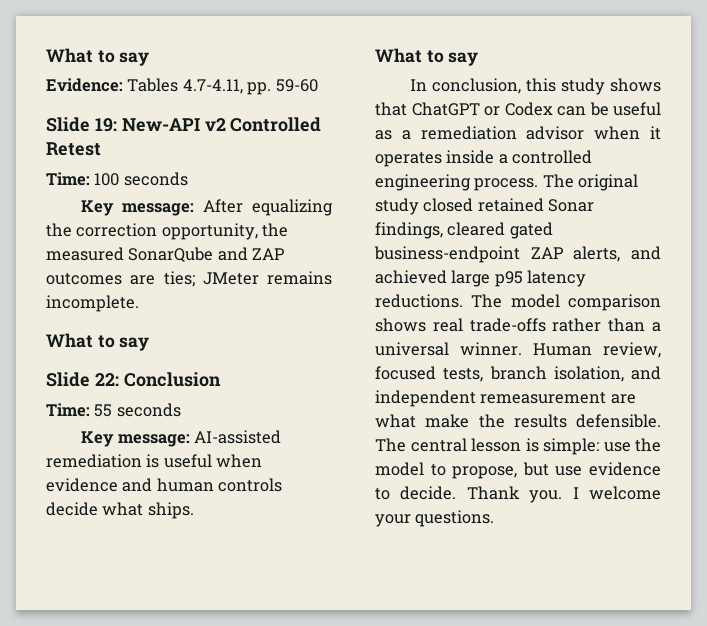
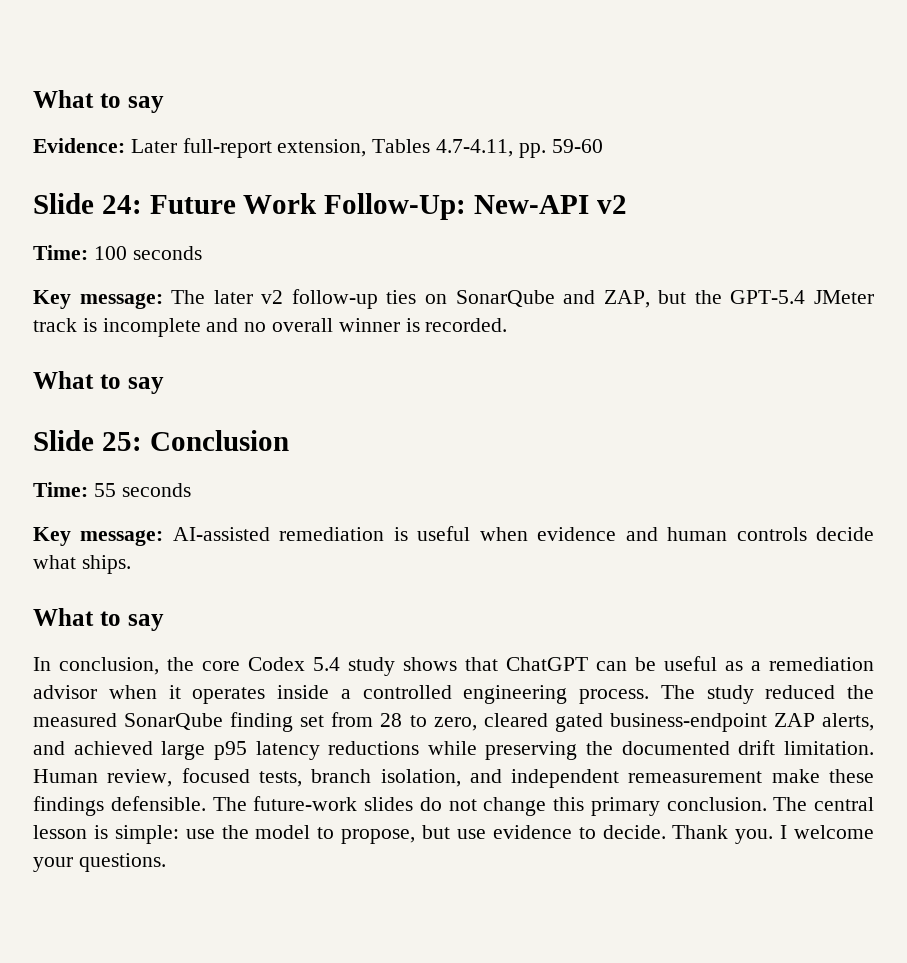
(123, 85) none -> [130,138,367,158] Later full-report extension,
[94,118,117,132] 19: -> [101,193,467,220] 24: Future Work Follow-Up:
[230,117,322,132] [46,142,101,156] Controlled Retest -> (627, 204) none
[203,199,333,216] [46,223,289,240] [46,247,285,262] [46,271,332,287] [46,295,139,312] After equalizing the correction opportunity, the measured SonarQube and ZAP outcomes are ties; JMeter remains incomplete. -> [171,289,874,309] [33,318,508,337] The later v2 follow-up ties on SonarQube and ZAP, but the GPT-5.4 JMeter track is incomplete and no overall winner is recorded.
[94,373,119,386] 22: -> [101,432,142,451] 25:
[526,78,557,92] this -> [167,657,340,671] the core Codex 5.4
[484,102,553,116] or Codex -> (588, 664) none
[578,174,639,191] [375,198,595,215] [375,222,443,239] original study closed retained Sonar findings, -> [706,685,874,704] [33,712,477,732] study reduced the measured SonarQube finding set from 28 to zero,
[375,294,661,311] [375,318,661,332] [375,342,522,356] reductions. The model comparison shows real trade-offs rather than a universal winner. -> [328,740,874,760] reductions while preserving the documented drift limitation.
[610,394,636,404] [375,414,661,428] are what make the results defensible. -> [771,769,874,783] [33,796,767,816] make these findings defensible. The future-work slides do not change this primary conclusion.

